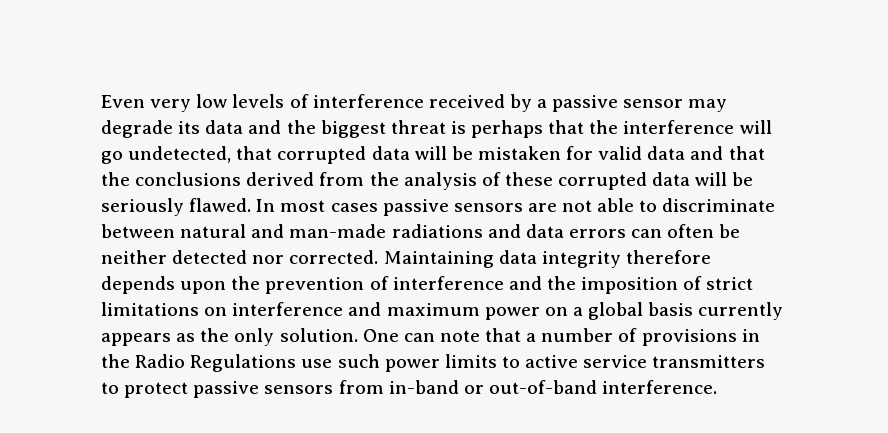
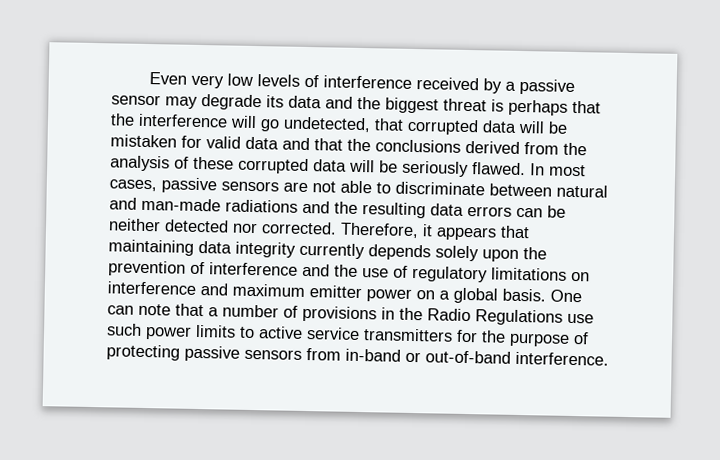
[330,203,378,212] cases -> [109,179,157,192] cases,
(521, 231) none -> [334,201,426,219] the resulting
[667,224,715,238] often -> (543, 212) none
[383,250,711,268] [101,276,175,294] Maintaining data integrity therefore depends -> [340,222,530,241] [108,239,479,262] Therefore, it appears that maintaining data integrity currently depends solely
[581,276,754,294] imposition of strict -> [362,265,488,283] use of regulatory
(480, 309) none -> [309,285,362,299] emitter
[648,302,784,320] [101,328,358,346] basis currently appears as the only solution. -> [502,288,546,302] basis.
[101,382,189,398] to protect -> [456,329,589,347] [106,344,180,361] for the purpose of protecting

